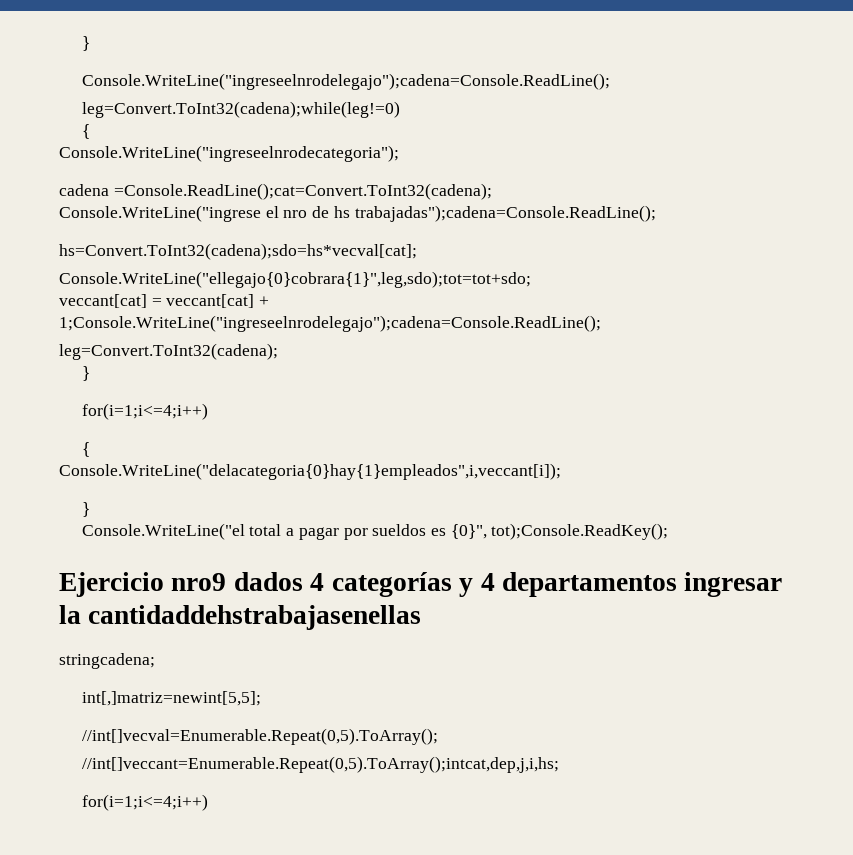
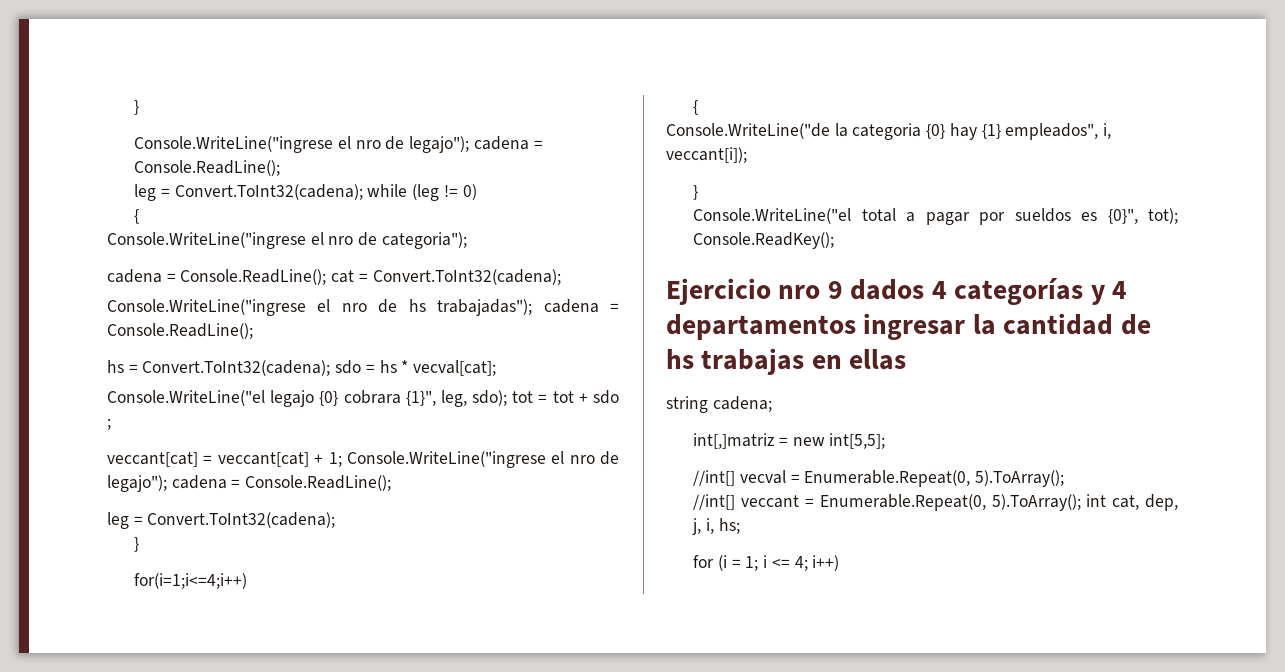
[81,36,90,51] [81,73,610,90] [81,101,400,118] [81,124,90,139] [59,145,399,162] [59,183,492,200] } // Console.WriteLine("ingreseelnrodelegajo");cadena=Console.ReadLine(); // leg=Convert.ToInt32(cadena);while(leg!=0) // { // Console.WriteLine("ingreseelnrodecategoria"); // cadena =Console.ReadLine();cat=Convert.ToInt32(cadena); -> [134,100,140,115] [134,136,543,153] [134,160,281,176] [134,184,477,201] [134,209,140,224] [107,232,467,249] [107,269,561,285] } // Console.WriteLine("ingrese el nro de legajo"); cadena = Console.ReadLine(); // leg = Convert.ToInt32(cadena); while (leg != 0) // { // Console.WriteLine("ingrese el nro de categoria"); // cadena = Console.ReadLine(); cat = Convert.ToInt32(cadena);
[354,205,656,222] [59,243,417,260] [59,271,531,288] [59,294,270,308] [59,315,601,332] [59,343,278,360] [81,366,90,381] [81,403,208,420] [81,442,90,457] [59,463,561,480] trabajadas");cadena=Console.ReadLine(); // hs=Convert.ToInt32(cadena);sdo=hs*vecval[cat]; // Console.WriteLine("ellegajo{0}cobrara{1}",leg,sdo);tot=tot+sdo; // veccant[cat] = veccant[cat] + 1;Console.WriteLine("ingreseelnrodelegajo");cadena=Console.ReadLine(); // leg=Convert.ToInt32(cadena); // } // for(i=1;i<=4;i++) // { // Console.WriteLine("delacategoria{0}hay{1}empleados",i,veccant[i]); -> [437,299,620,316] [107,323,253,339] [107,360,497,376] [107,390,619,407] [107,418,111,430] [107,451,619,468] [107,475,392,492] [107,512,336,529] [134,537,140,552] [134,573,248,589] [693,100,699,115] [666,123,1112,140] [666,147,747,163] trabajadas"); cadena = Console.ReadLine(); // hs = Convert.ToInt32(cadena); sdo = hs * vecval[cat]; // Console.WriteLine("el legajo {0} cobrara {1}", leg, sdo); tot = tot + sdo ; // veccant[cat] = veccant[cat] + 1; Console.WriteLine("ingrese el nro de legajo"); cadena = Console.ReadLine(); // leg = Convert.ToInt32(cadena); // } // for(i=1;i<=4;i++) // { // Console.WriteLine("de la categoria {0} hay {1} empleados", i, veccant[i]);
[491,523,669,540] tot);Console.ReadKey(); -> [1148,208,1178,224] [693,232,835,249] tot); Console.ReadKey();
[171,573,227,591] nro9 -> [778,281,843,299] nro 9
[88,605,422,630] [59,653,155,669] [81,691,261,706] [81,728,438,745] [81,756,559,773] [81,794,208,811] cantidaddehstrabajasenellas // stringcadena; // int[,]matriz=newint[5,5]; // //int[]vecval=Enumerable.Repeat(0,5).ToArray(); // //int[]veccant=Enumerable.Repeat(0,5).ToArray();intcat,dep,j,i,hs; // for(i=1;i<=4;i++) -> [1003,313,1151,335] [666,348,907,375] [666,396,772,413] [693,433,886,449] [693,470,1065,487] [693,494,1178,511] [692,518,740,535] [693,555,840,571] cantidad de hs trabajas en ellas // string cadena; // int[,]matriz = new int[5,5]; // //int[] vecval = Enumerable.Repeat(0, 5).ToArray(); // //int[] veccant = Enumerable.Repeat(0, 5).ToArray(); int cat, dep, j, i, hs; // for (i = 1; i <= 4; i++)

